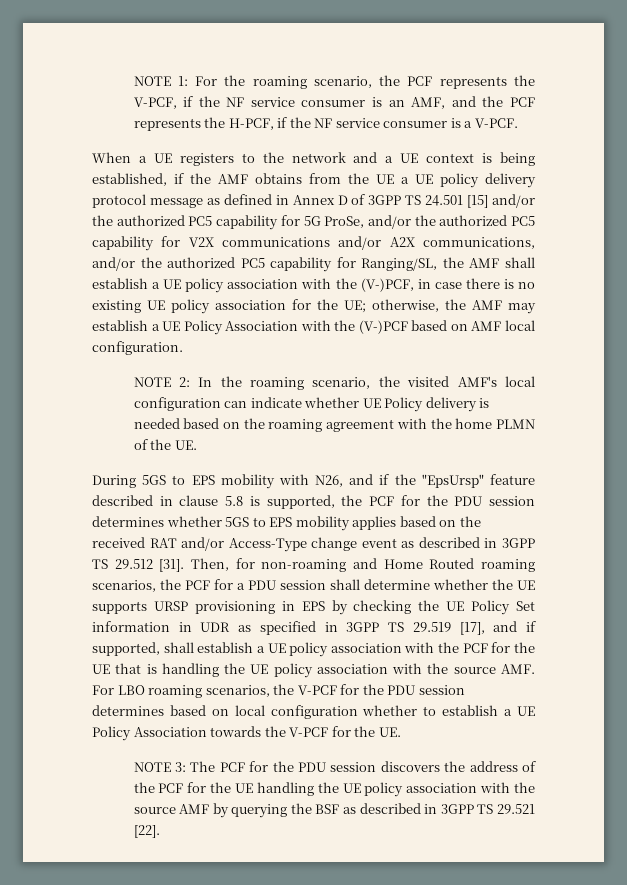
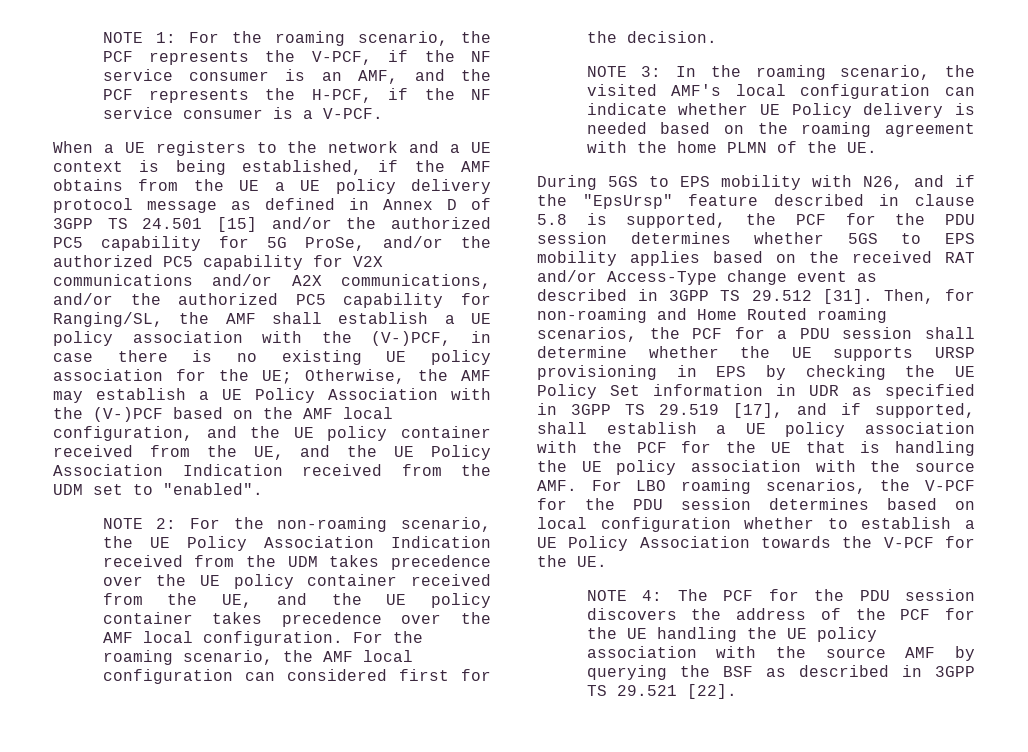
[372,299,439,312] otherwise, -> [305,369,405,384] Otherwise,
[471,320,535,331] [92,341,183,355] [133,377,190,387] AMF local configuration. // NOTE 2: -> [263,407,393,419] [53,426,491,441] [53,445,491,460] [53,464,491,476] [53,483,263,495] [102,517,491,532] [102,536,491,551] [102,555,491,570] [102,574,491,589] [102,593,491,608] [102,612,491,627] [102,631,423,646] [102,650,413,665] [102,669,491,684] [586,31,717,43] [586,66,662,77] the AMF local configuration, and the UE policy container received from the UE, and the UE Policy Association Indication received from the UDM set to "enabled". // NOTE 2: For the non-roaming scenario, the UE Policy Association Indication received from the UDM takes precedence over the UE policy container received from the UE, and the UE policy container takes precedence over the AMF local configuration. For the roaming scenario, the AMF local configuration can considered first for the decision. // NOTE 3:
[174,762,186,772] 3: -> [642,590,663,601] 4:

